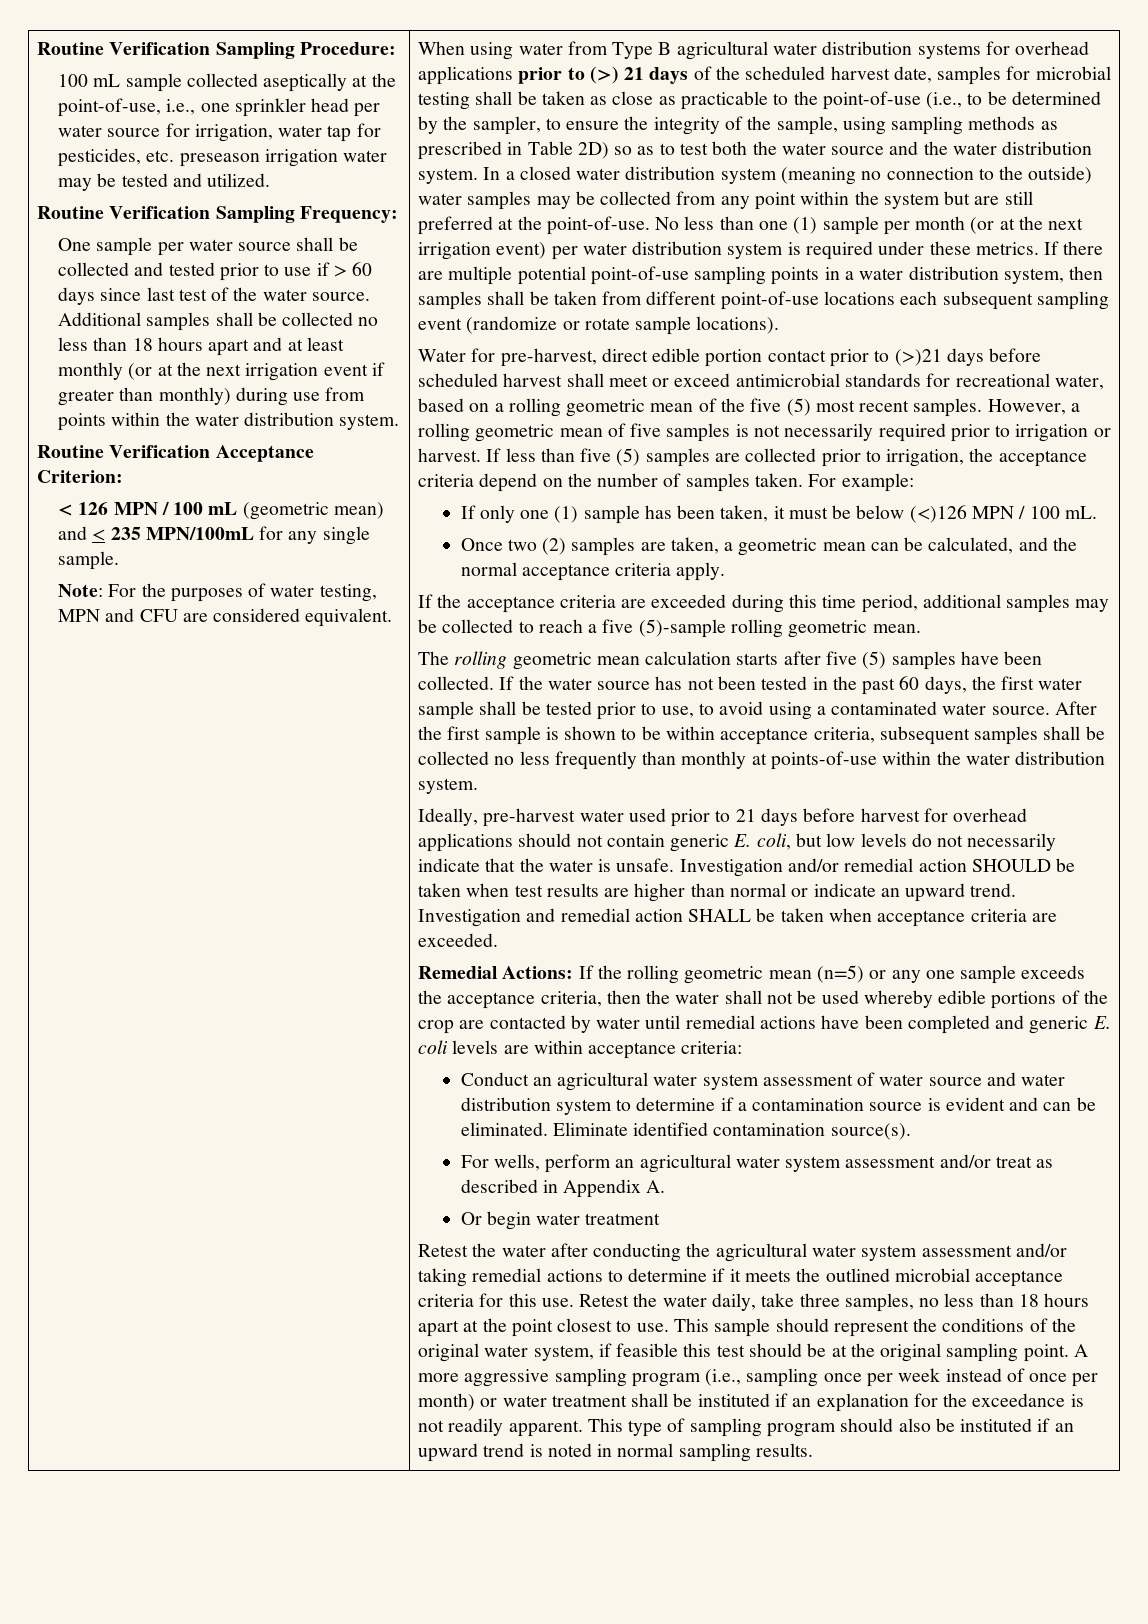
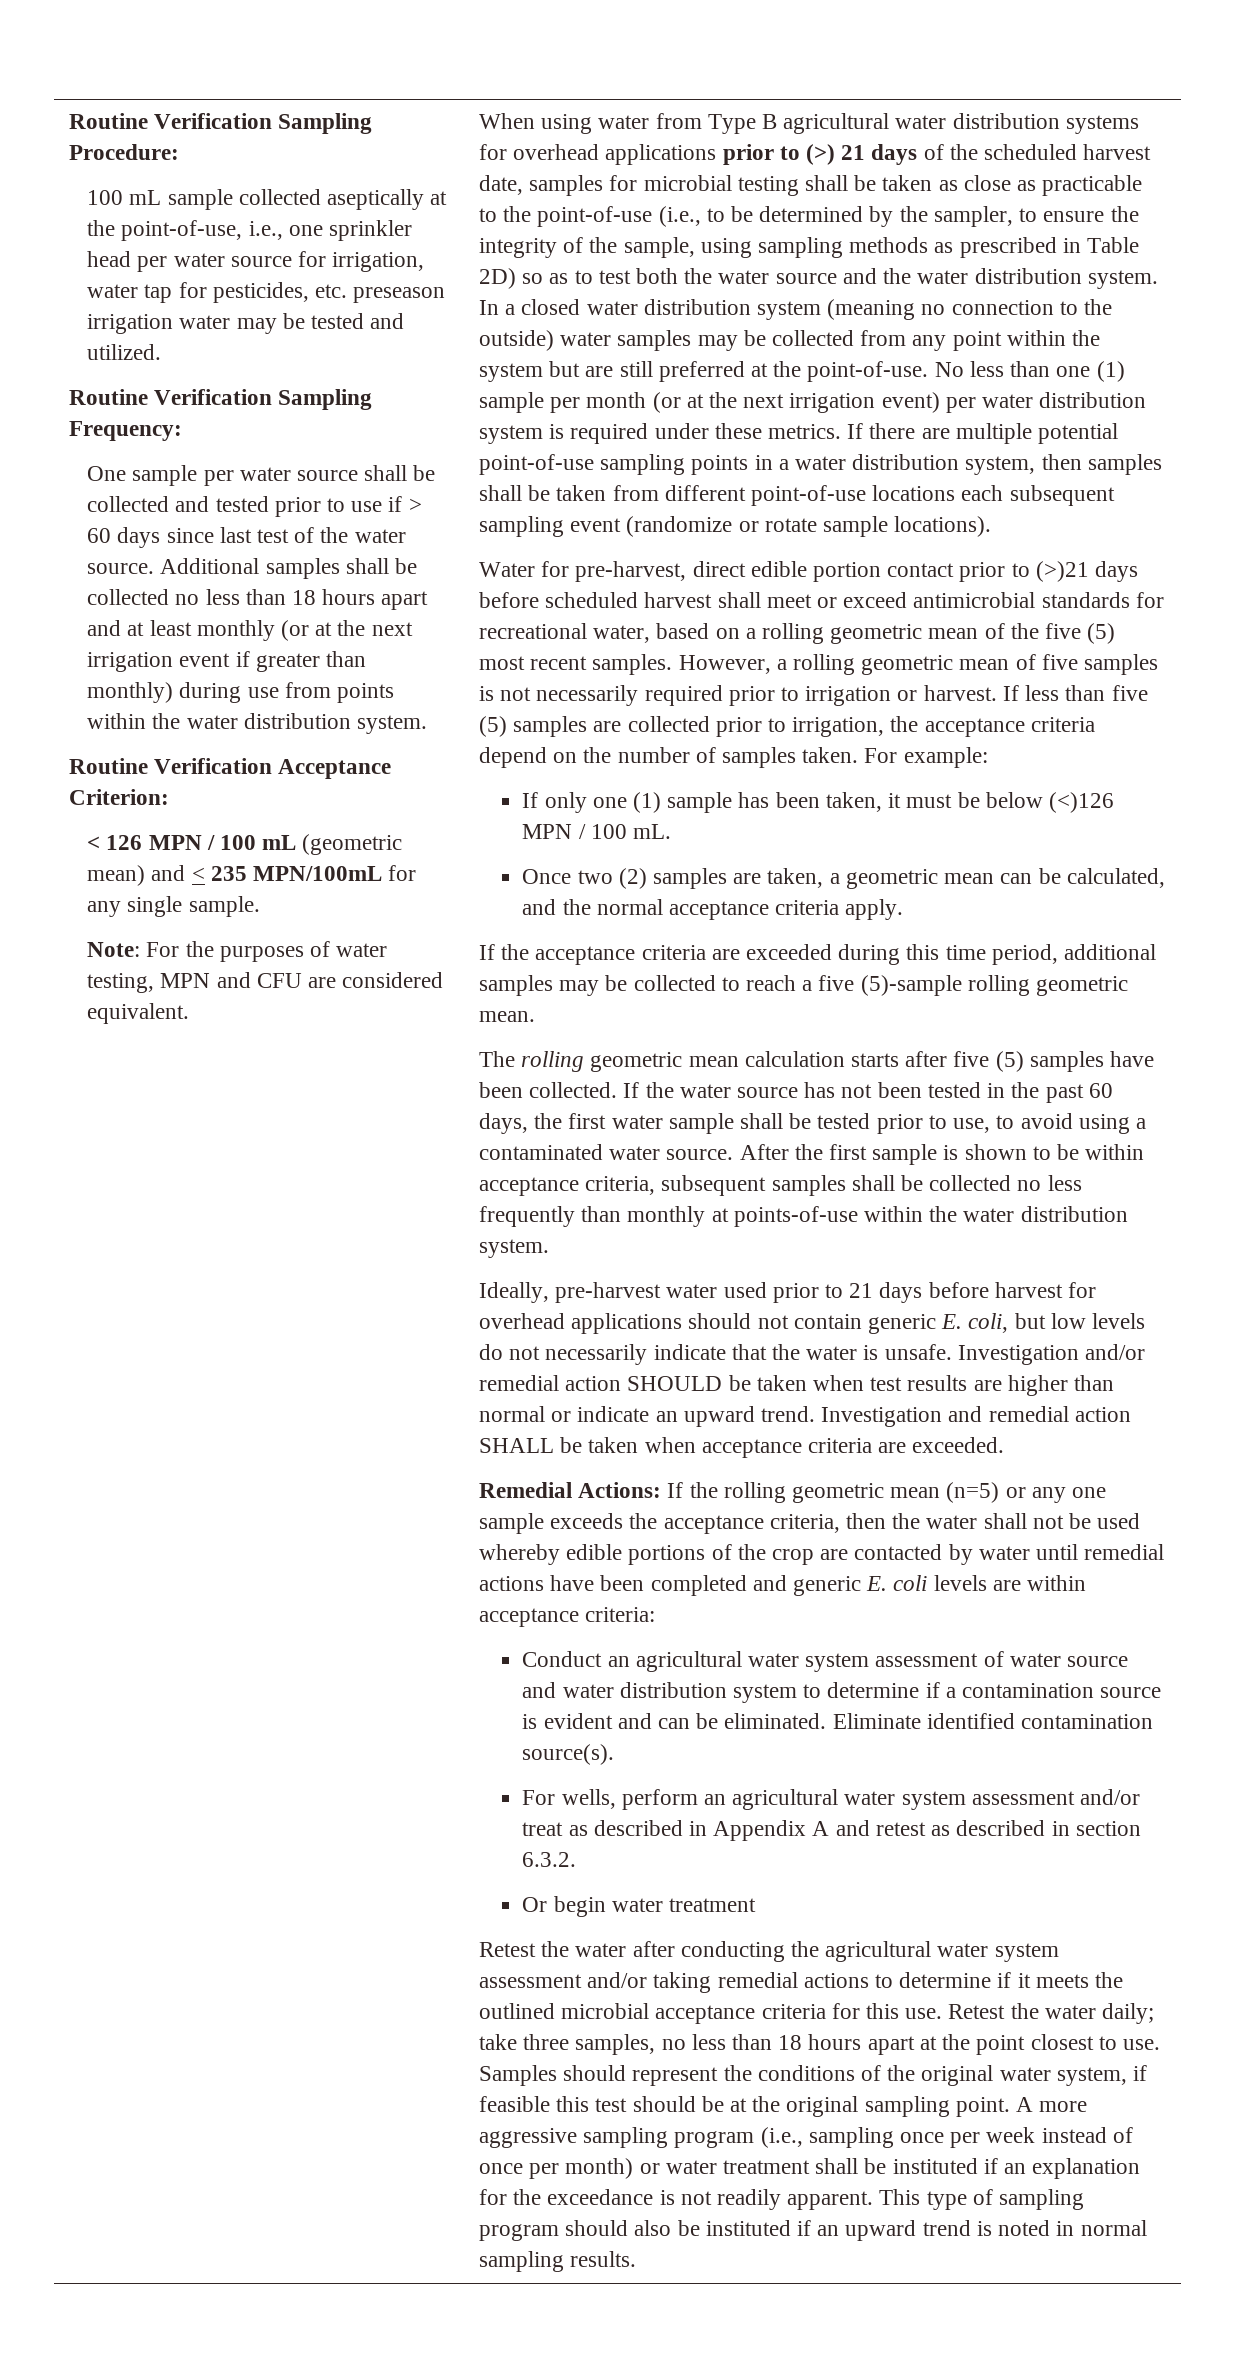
[646,1180,666,1193] A. -> [812,1820,1141,1836] [522,1852,577,1867] A and retest as described in section 6.3.2.
[712,1293,757,1311] daily, -> [1102,2003,1155,2024] daily;
[674,1318,771,1337] This sample -> [479,2065,558,2086] Samples

